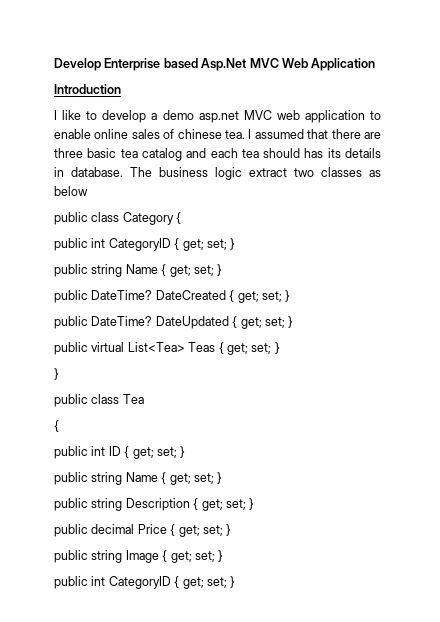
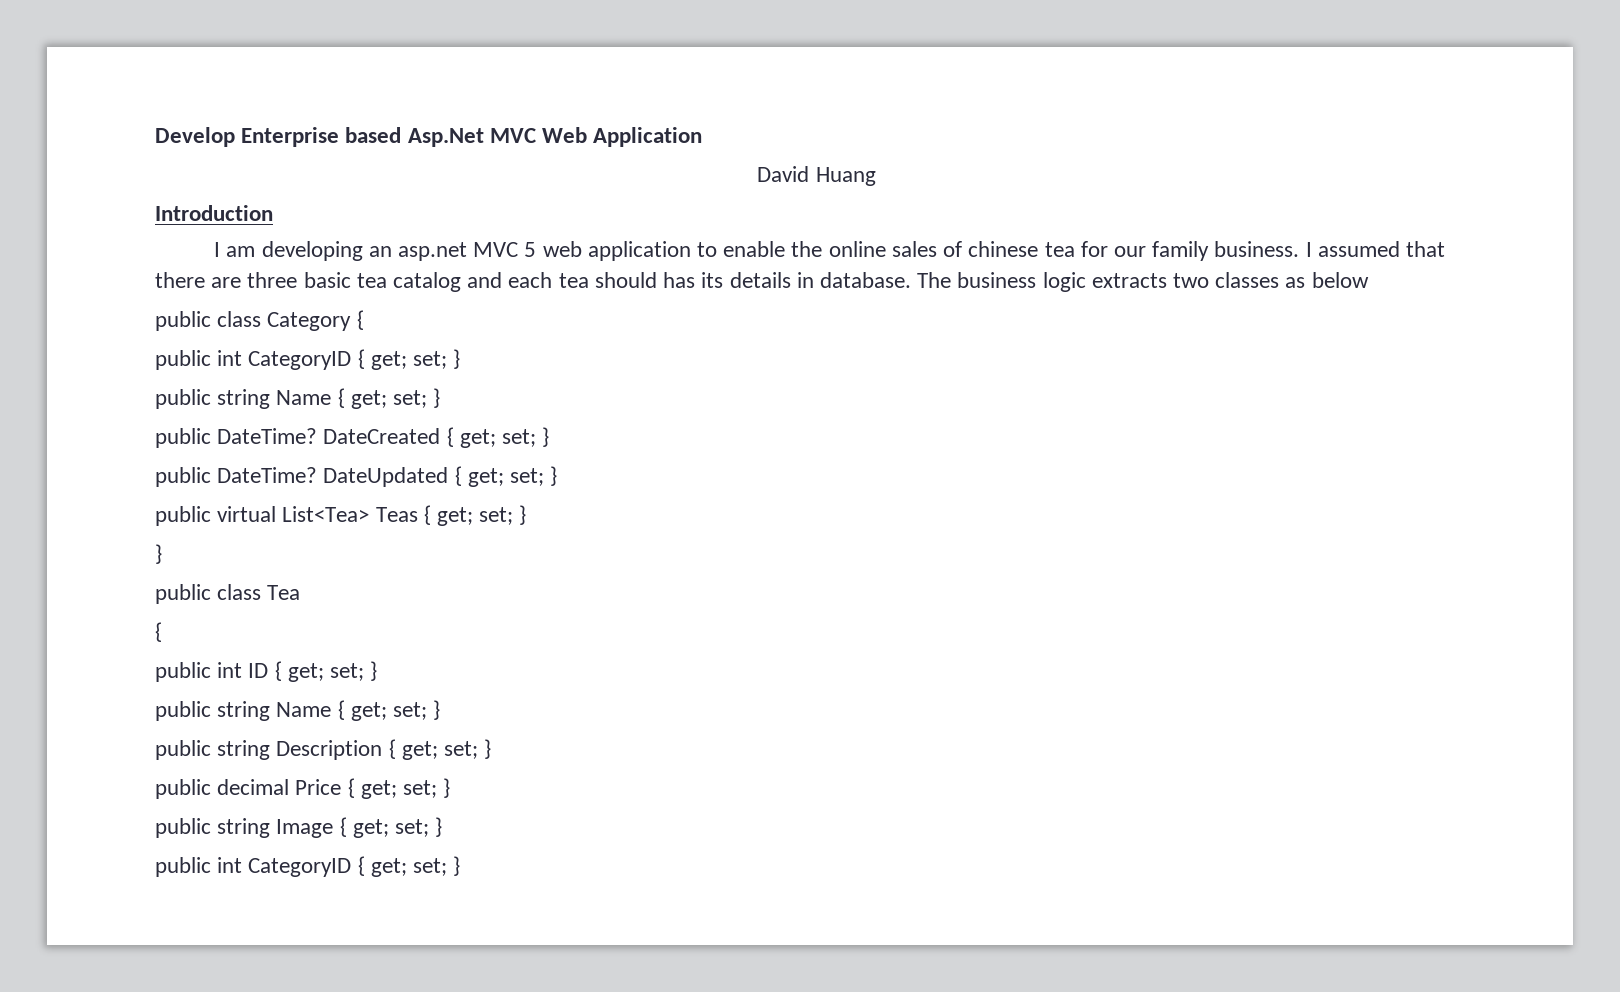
(376, 64) none -> [757,166,876,186] // David Huang
[62,110,194,123] like to develop a demo -> [226,241,392,261] am developing an
(272, 115) none -> [524,242,537,257] 5
(91, 134) none -> [791,241,823,257] the
[225,130,246,139] tea. -> [1044,241,1300,261] tea for our family business.
[249,168,287,177] extract -> [1091,273,1167,288] extracts

